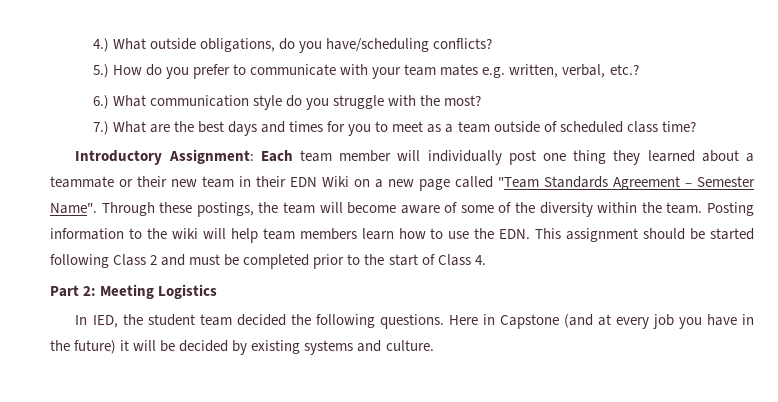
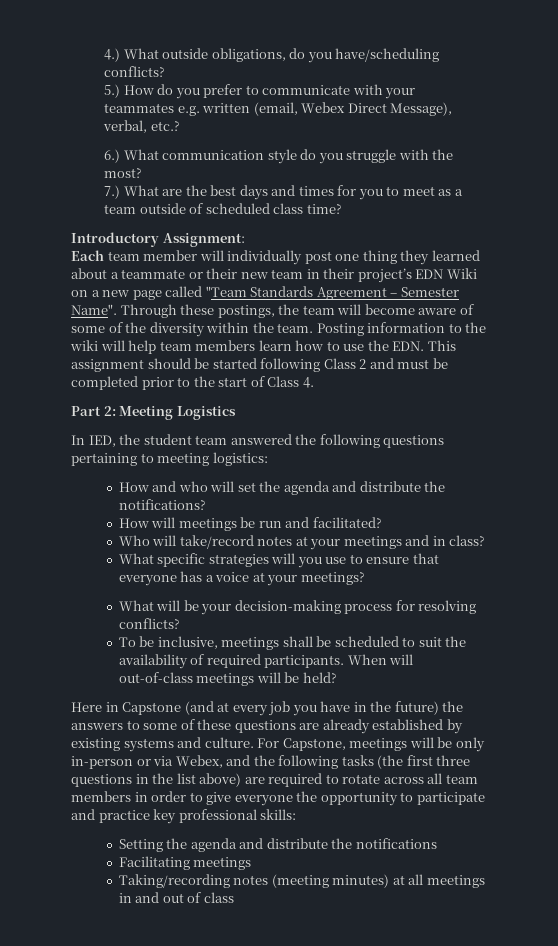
[404,64,559,78] team mates e.g. written, -> [104,102,453,116] teammates e.g. written (email, Webex Direct Message),
(254, 156) none -> (245, 240) //
(286, 181) none -> [357,268,412,283] project’s
[236,314,444,329] decided the following questions. -> [230,434,445,448] [71,452,268,466] [118,481,446,495] [118,499,206,510] [118,517,382,531] [118,535,486,550] [118,553,439,568] [118,571,365,586] [118,600,477,615] [118,618,180,629] [118,636,467,650] [118,654,414,669] [118,672,337,686] answered the following questions pertaining to meeting logistics: // How and who will set the agenda and distribute the notifications? // How will meetings be run and facilitated? // Who will take/record notes at your meetings and in class? // What specific strategies will you use to ensure that everyone has a voice at your meetings? // What will be your decision-making process for resolving conflicts? // To be inclusive, meetings shall be scheduled to suit the availability of required participants. When will out-of-class meetings will be held? //
[120,340,229,352] it will be decided -> [442,701,464,712] [71,719,444,734] the answers to some of these questions are already established
(434, 345) none -> [257,737,485,752] [71,755,471,769] [71,773,478,787] [71,791,485,806] [71,809,297,824] [118,838,437,852] [118,856,252,870] [118,874,485,888] [118,892,234,903] For Capstone, meetings will be only in-person or via Webex, and the following tasks (the first three questions in the list above) are required to rotate across all team members in order to give everyone the opportunity to participate and practice key professional skills: // Setting the agenda and distribute the notifications // Facilitating meetings // Taking/recording notes (meeting minutes) at all meetings in and out of class

